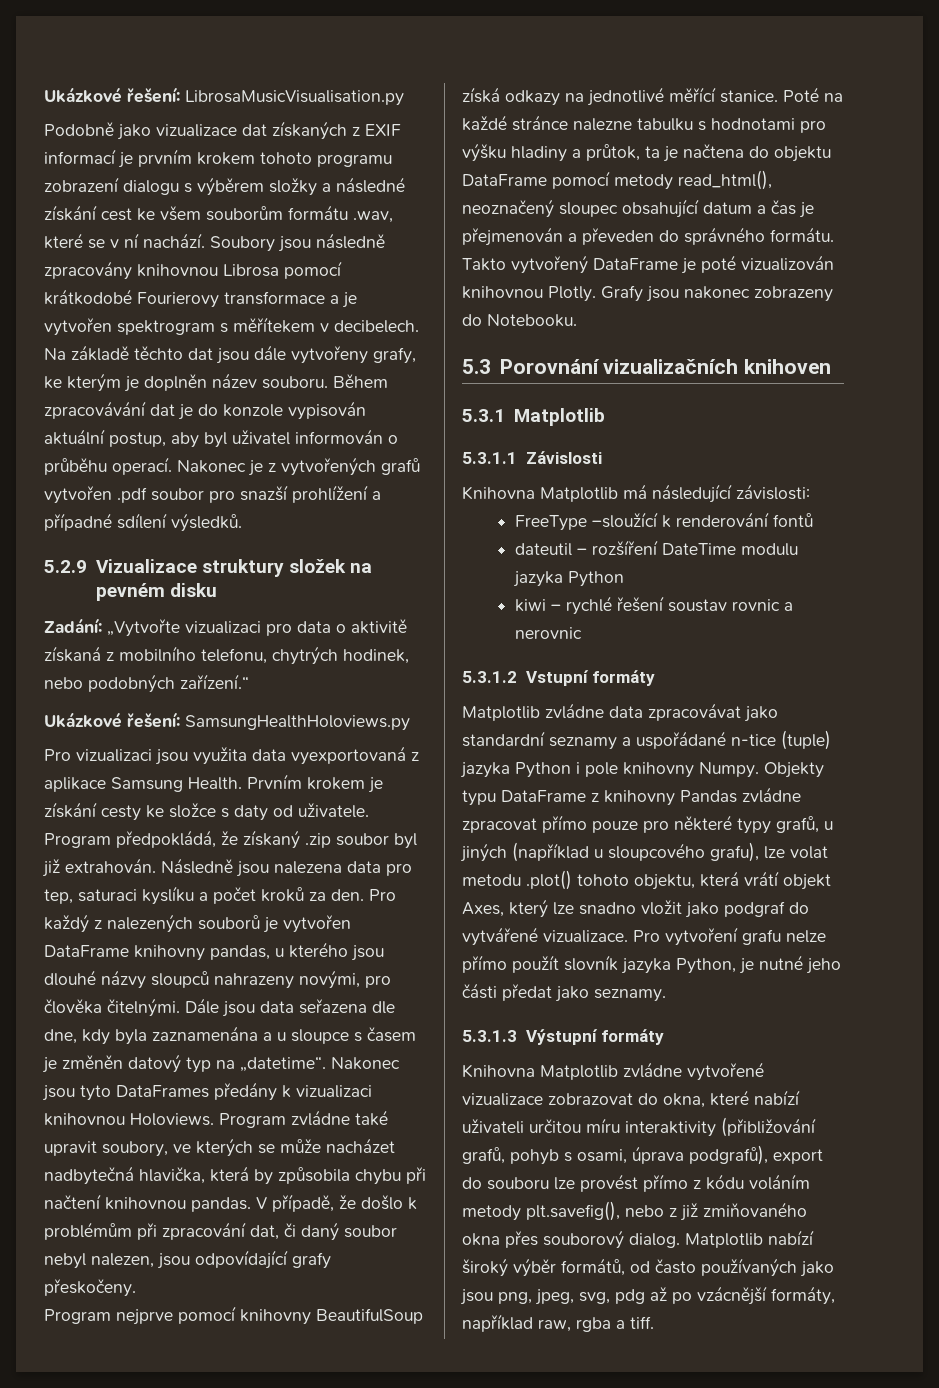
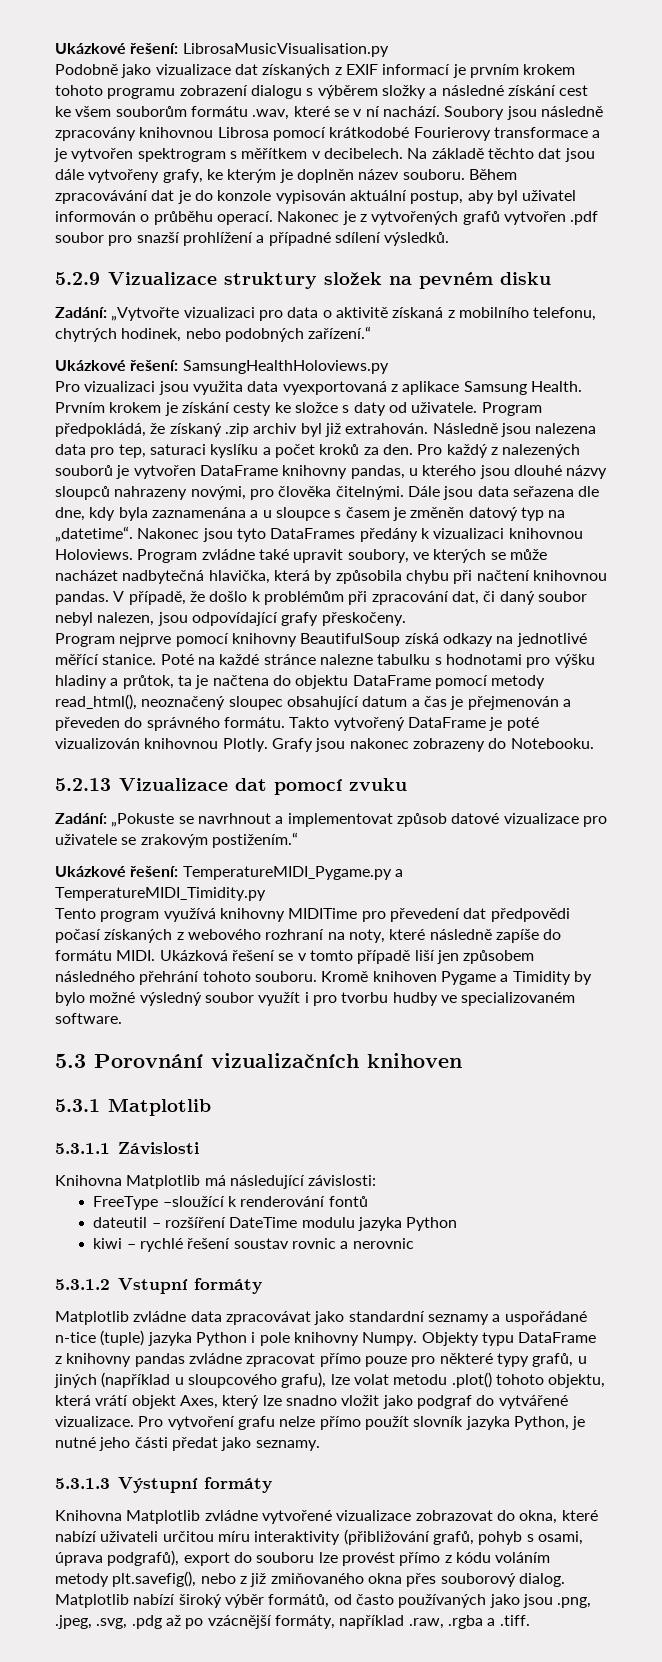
[233,317,315,333] měřítekem -> [241,148,308,159] měřítkem
[336,833,389,846] soubor -> [253,423,298,434] archiv
(577, 320) none -> [55,778,407,795] [55,813,607,827] [55,832,298,848] [55,866,403,880] [55,887,266,901] [55,908,570,922] [55,929,562,943] [55,950,535,964] [55,971,592,985] [55,992,576,1006] [55,1013,122,1024] // 5.2.13 Vizualizace dat pomocí zvuku // Zadání: „Pokuste se navrhnout a implementovat způsob datové vizualizace pro uživatele se zrakovým postižením.“ // Ukázkové řešení: TemperatureMIDI_Pygame.py a TemperatureMIDI_Timidity.py // Tento program využívá knihovny MIDITime pro převedení dat předpovědi počasí získaných z webového rozhraní na noty, které následně zapíše do formátu MIDI. Ukázková řešení se v tomto případě liší jen způsobem následného přehrání tohoto souboru. Kromě knihoven Pygame a Timidity by bylo možné výsledný soubor využít i pro tvorbu hudby ve specializovaném software.
[680,790,737,803] Pandas -> [134,1353,185,1367] pandas
[498,1289,645,1305] png, jpeg, svg, pdg -> [557,1597,592,1608] [55,1615,162,1629] .png, .jpeg, .svg, .pdg
[538,1316,654,1332] raw, rgba a tiff. -> [408,1615,530,1629] .raw, .rgba a .tiff.

